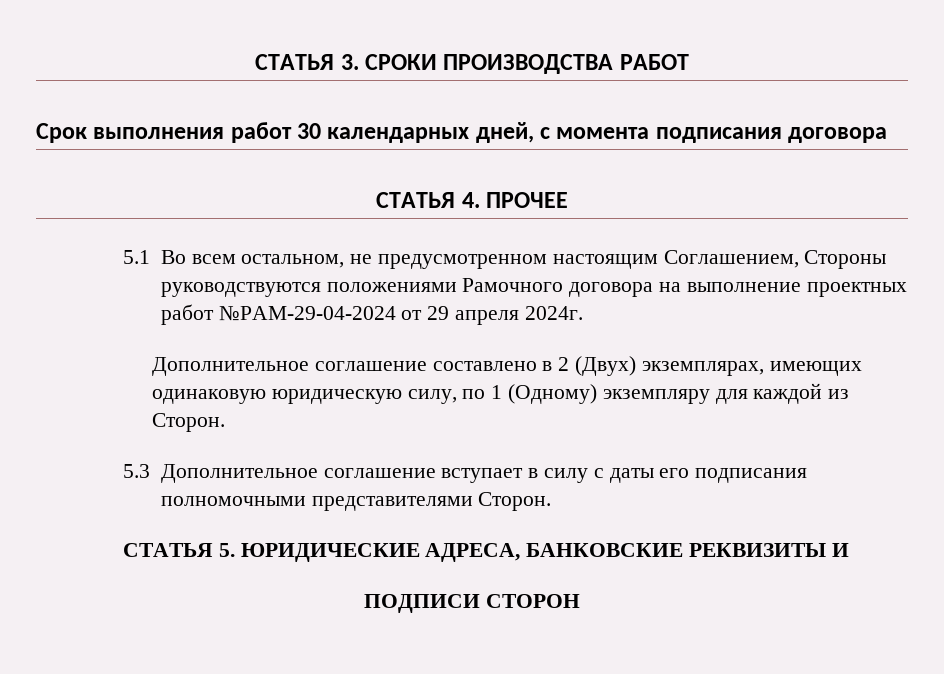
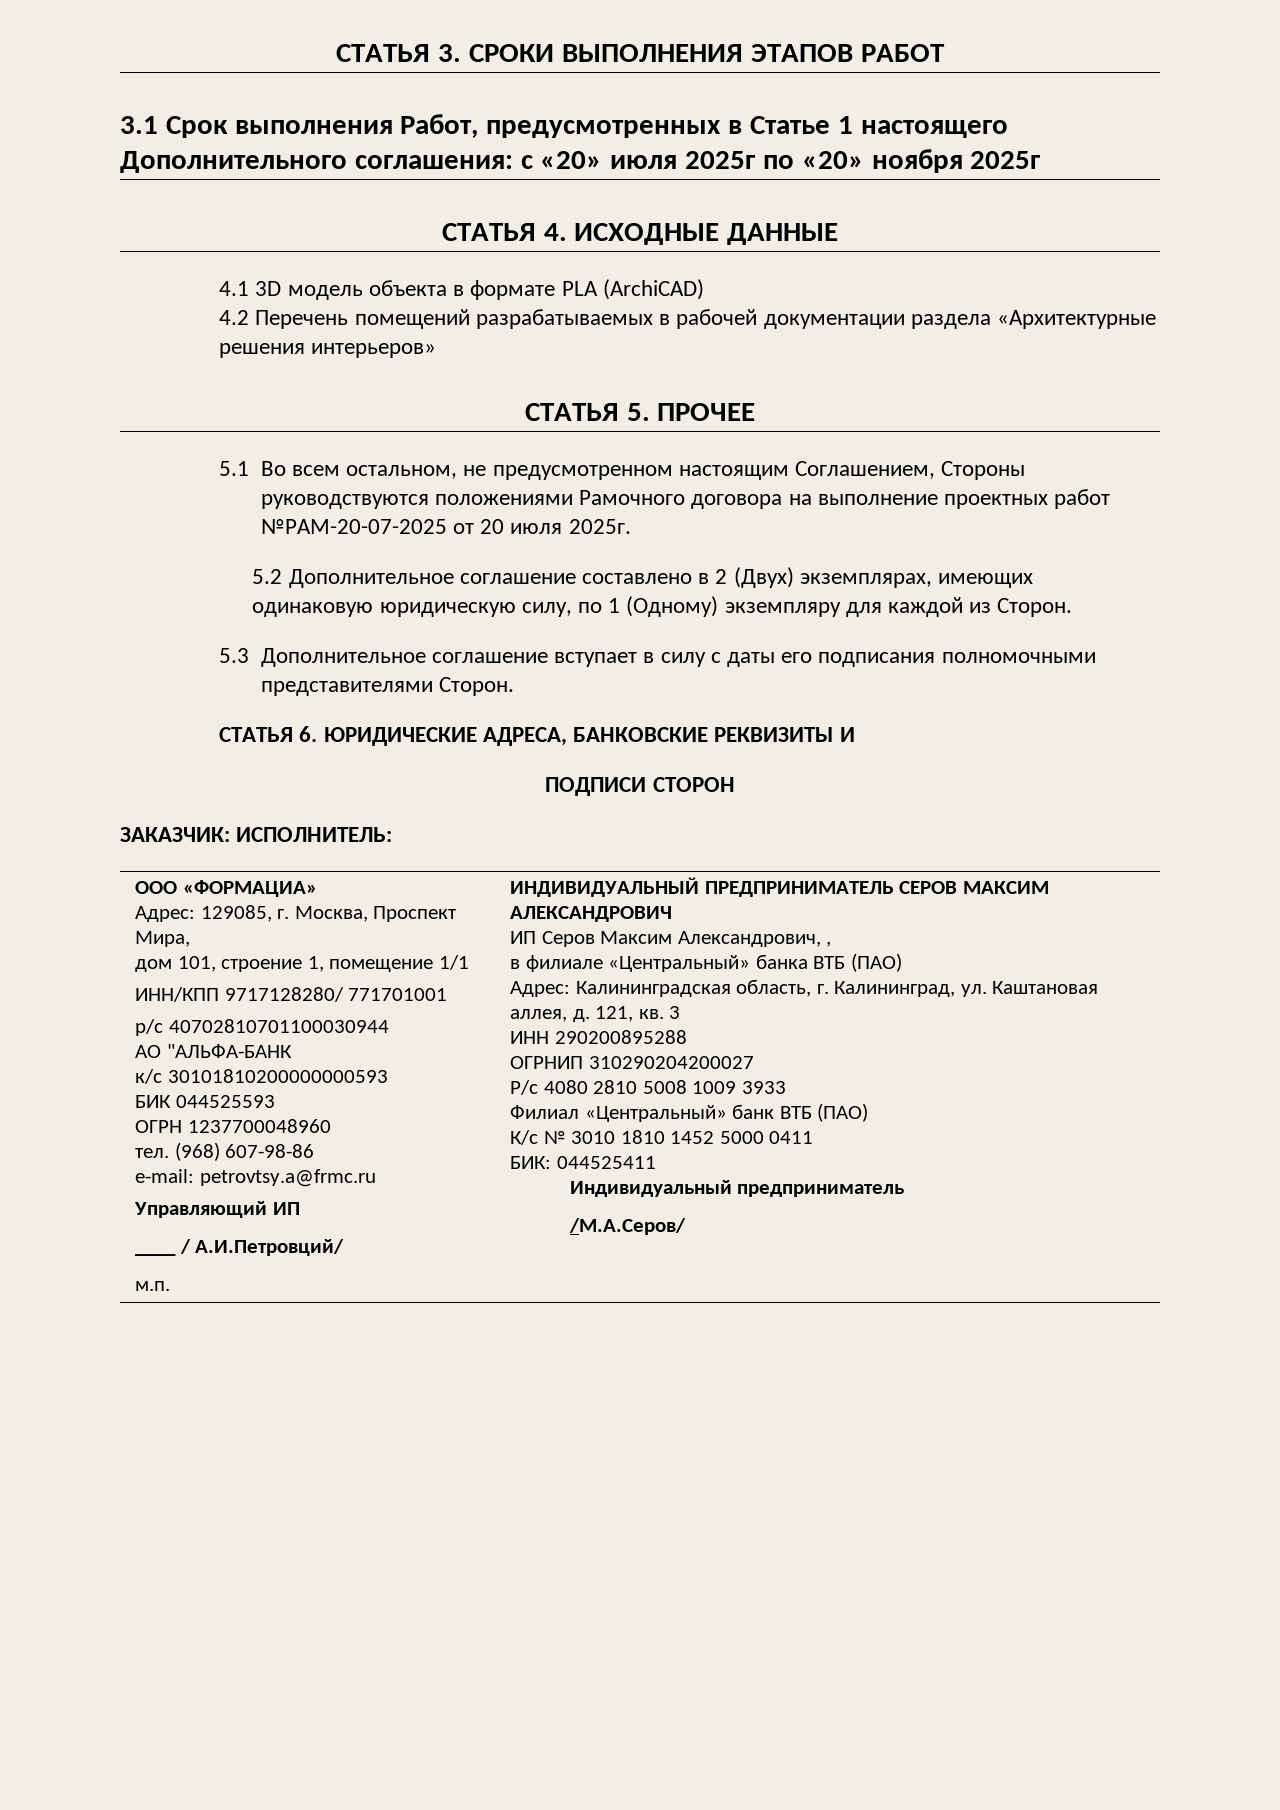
[443,54,614,74] ПРОИЗВОДСТВА -> [561,44,853,62] ВЫПОЛНЕНИЯ ЭТАПОВ
(689, 62) none -> [120,116,158,134] 3.1
[230,122,888,143] [376,192,480,208] работ 30 календарных дней, с момента подписания договора // СТАТЬЯ 4. -> [400,114,1008,138] [120,149,1042,173] [441,223,839,245] [219,279,704,300] [219,309,1156,329] [219,343,437,358] [524,403,650,421] Работ, предусмотренных в Статье 1 настоящего Дополнительного соглашения: с «20» июля 2025г по «20» ноября 2025г // СТАТЬЯ 4. ИСХОДНЫЕ ДАННЫЕ // 4.1 3D модель объекта в формате PLA (ArchiCAD) // 4.2 Перечень помещений разрабатываемых в рабочей документации раздела «Архитектурные решения интерьеров» // СТАТЬЯ 5.
[218,306,583,325] №РАМ-29-04-2024 от 29 апреля 2024г. // -> [260,519,631,534] [252,569,283,584] №РАМ-20-07-2025 от 20 июля 2025г. // 5.2
[218,543,235,557] 5. -> [299,726,318,742] 6.
(580, 601) none -> [120,827,393,842] [135,880,317,897] [135,905,457,922] [135,931,191,947] [135,955,469,972] [135,987,448,1002] [135,1019,389,1036] [135,1044,292,1058] [135,1069,388,1084] [135,1095,275,1108] [135,1119,331,1133] [135,1142,315,1161] [135,1169,376,1187] [134,1201,300,1218] [135,1239,345,1256] [135,1281,171,1291] [510,877,1049,897] [510,906,673,922] [510,931,832,947] [510,953,902,972] [510,979,1099,997] [510,1006,681,1022] [510,1030,687,1044] [510,1056,754,1069] [510,1080,786,1095] [510,1103,869,1122] [510,1130,814,1145] [510,1156,656,1169] [569,1180,905,1197] [568,1218,686,1235] // ЗАКАЗЧИК: ИСПОЛНИТЕЛЬ: // ООО «ФОРМАЦИА» // Адрес: 129085, г. Москва, Проспект Мира, // дом 101, строение 1, помещение 1/1 // ИНН/КПП 9717128280/ 771701001 // р/с 40702810701100030944 // АО "АЛЬФА-БАНК // к/с 30101810200000000593 // БИК 044525593 // ОГРН 1237700048960 // тел. (968) 607-98-86 // e-mail: petrovtsy.a@frmc.ru // Управляющий ИП // ____ / А.И.Петровций/ // м.п. | ИНДИВИДУАЛЬНЫЙ ПРЕДПРИНИМАТЕЛЬ СЕРОВ МАКСИМ АЛЕКСАНДРОВИЧ // ИП Серов Максим Александрович, , // в филиале «Центральный» банка ВТБ (ПАО) // Адрес: Калининградская область, г. Калининград, ул. Каштановая аллея, д. 121, кв. 3 // ИНН 290200895288 // ОГРНИП 310290204200027 // Р/с 4080 2810 5008 1009 3933 // Филиал «Центральный» банк ВТБ (ПАО) // К/с № 3010 1810 1452 5000 0411 // БИК: 044525411 // Индивидуальный предприниматель // /М.А.Серов/

